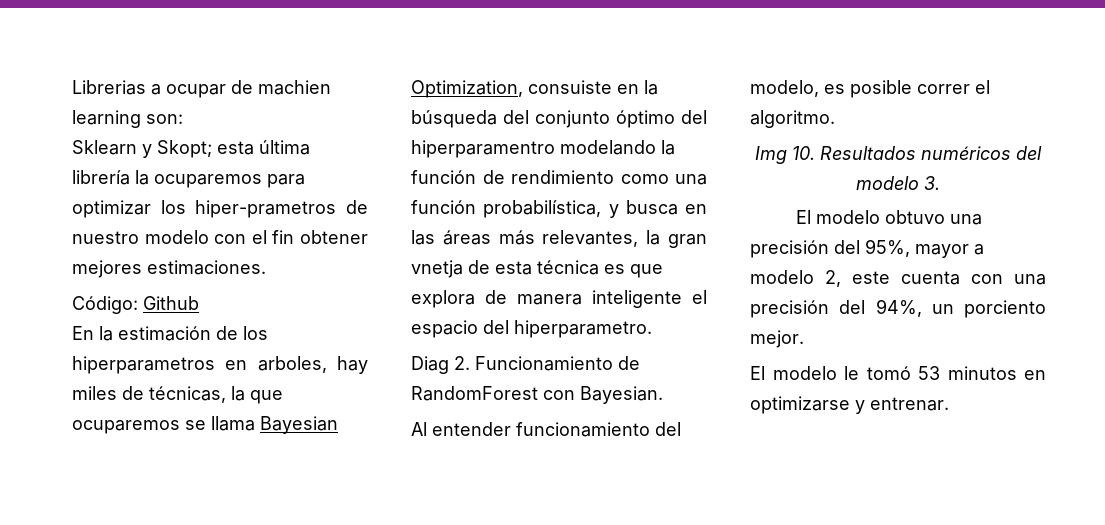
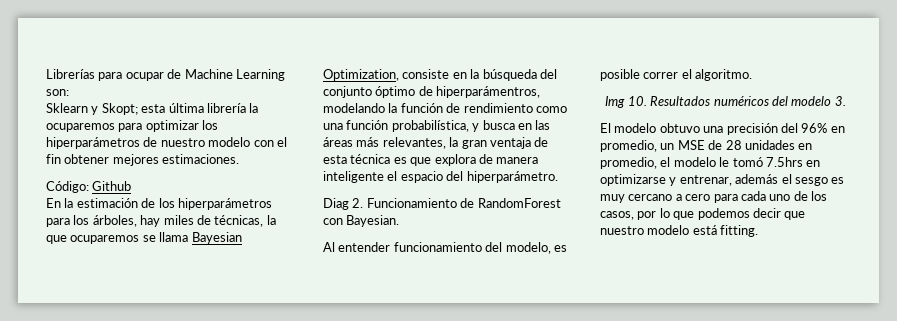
[72,80,331,98] [72,110,141,128] Librerias a ocupar de machien learning -> [46,69,285,81] Librerías para ocupar de Machine Learning
[195,200,337,218] hiper-prametros -> [46,137,140,149] hiperparámetros
[72,356,327,374] hiperparametros en arboles, -> [177,198,272,210] [46,215,137,227] hiperparámetros para los árboles,
[528,80,612,94] consuiste -> [402,69,450,79] consiste
[681,110,707,124] [411,140,555,158] del hiperparamentro -> [418,86,541,98] de hiperparámentros,
[411,260,463,278] vnetja -> [489,137,531,149] ventaja
[514,320,652,338] hiperparametro. -> [466,171,558,183] hiperparámetro.
[865,239,984,258] [750,270,1046,287] [750,299,1046,318] [750,330,804,348] [750,366,765,380] 95%, mayor a modelo 2, este cuenta con una precisión del 94%, un porciento mejor. // El -> [801,123,845,133] [600,140,813,152] [600,157,671,169] 96% en promedio, un MSE de 28 unidades en promedio, el
[918,366,1017,380] 53 minutos -> [765,157,803,167] 7.5hrs
[870,397,949,411] entrenar. -> [679,174,845,186] [600,191,827,203] [600,208,806,220] [600,225,759,237] entrenar, además el sesgo es muy cercano a cero para cada uno de los casos, por lo que podemos decir que nuestro modelo está fitting.

